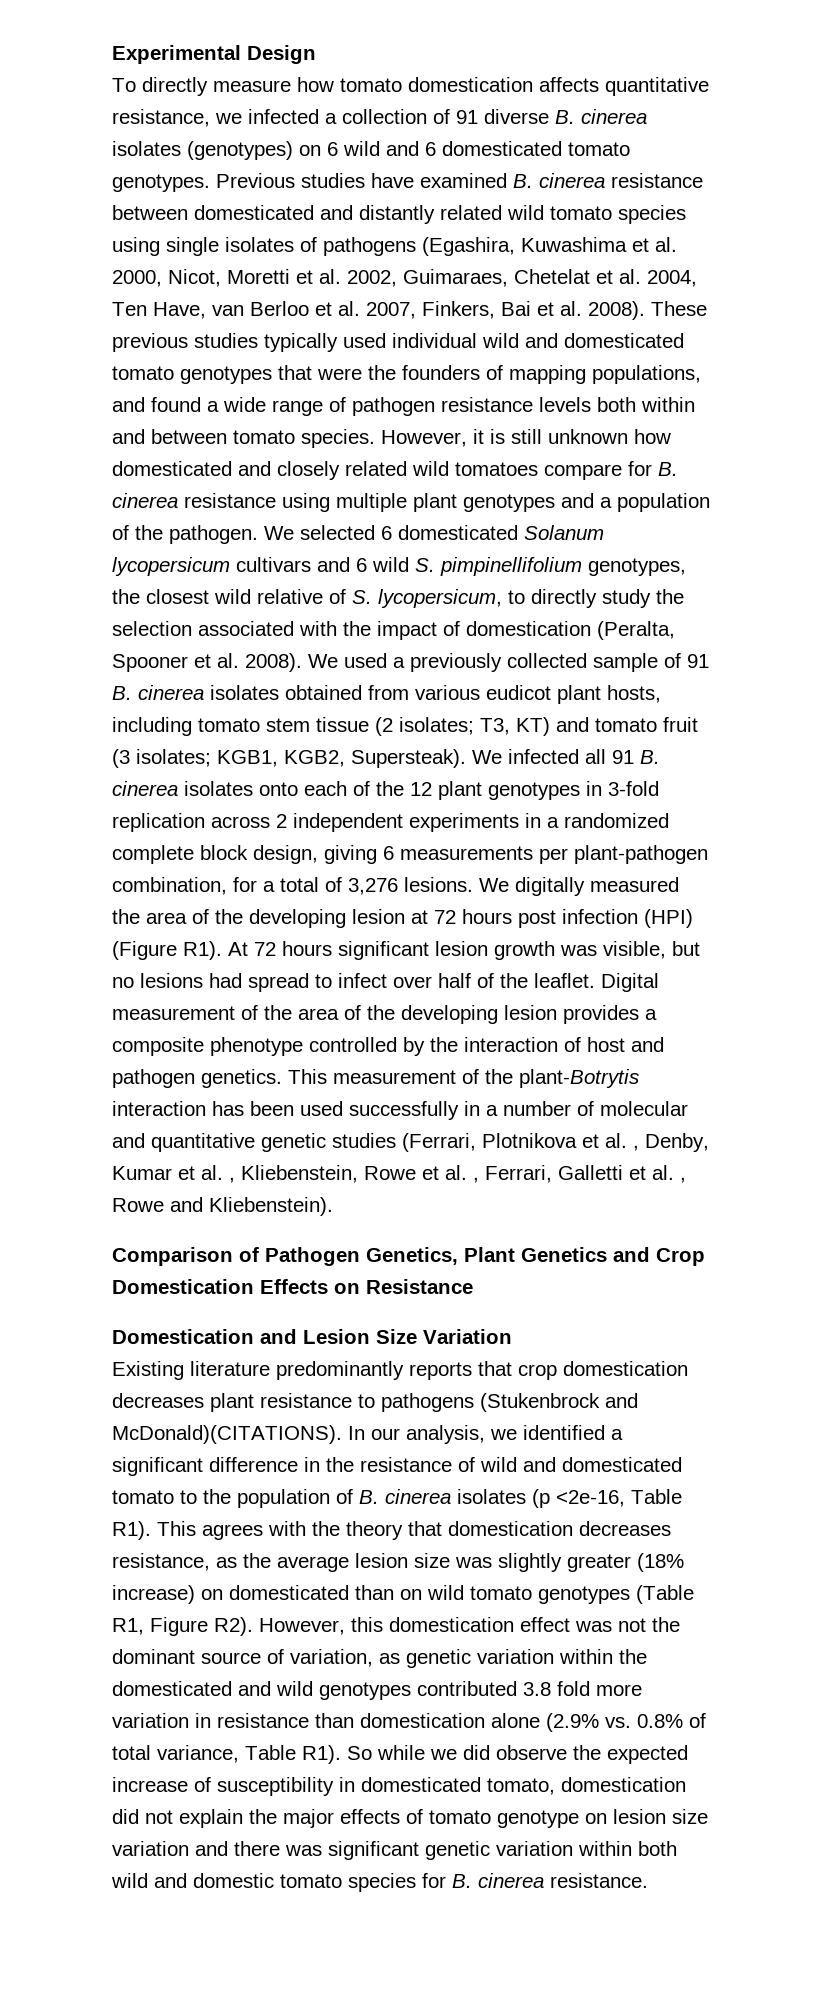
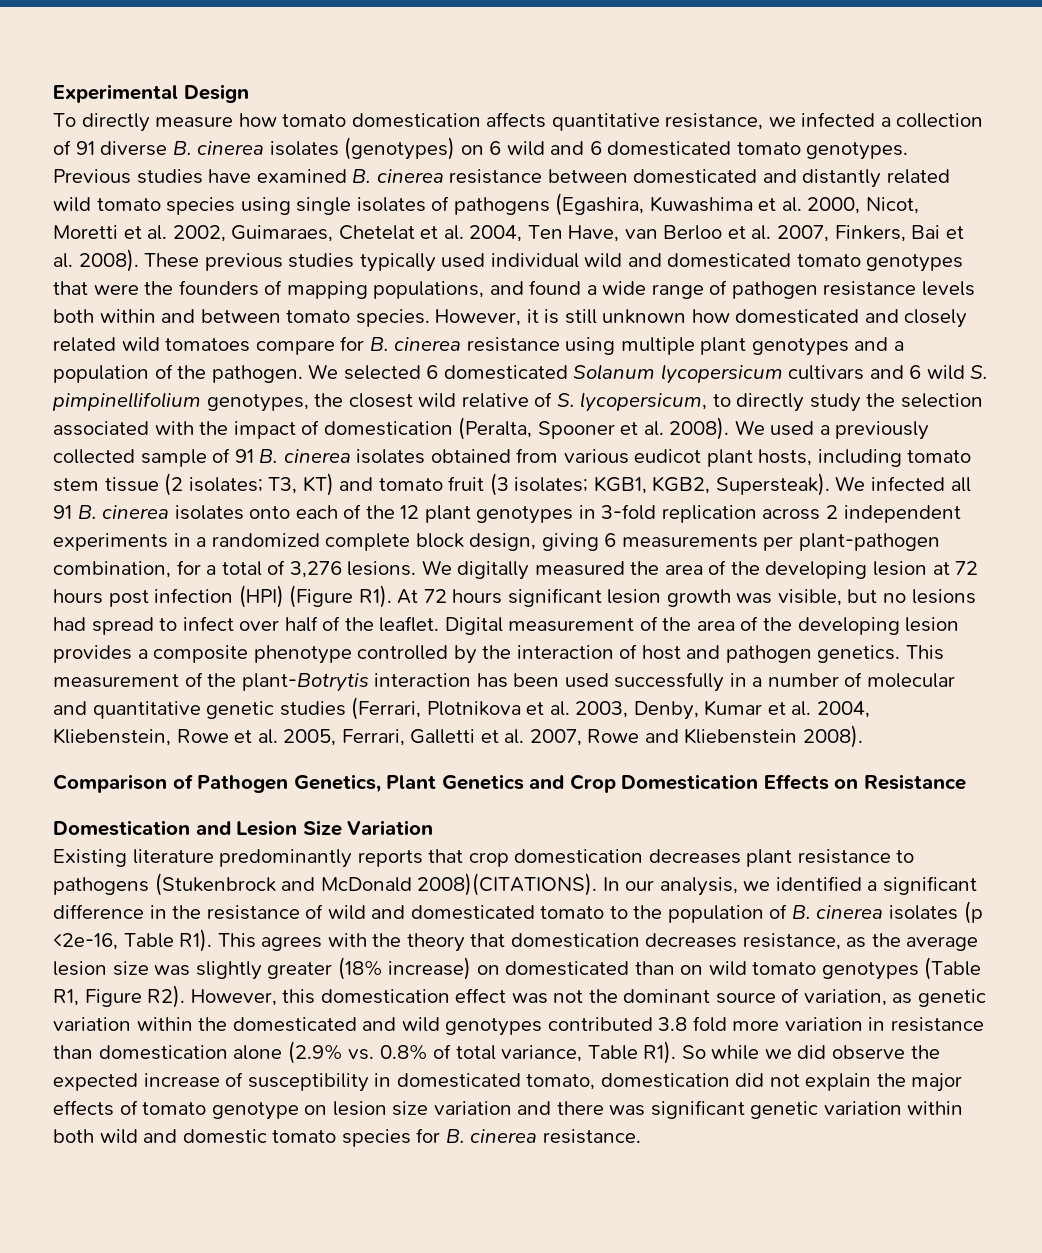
[633,1145,639,1151] , -> [575,701,629,718] 2003,
[229,1177,235,1183] , -> [816,701,870,718] 2004,
[473,1177,479,1183] , -> [283,729,337,746] 2005,
[680,1177,686,1183] , -> [529,729,582,746] 2007,
[209,1197,333,1216] Kliebenstein). -> [684,725,863,748] Kliebenstein 2008).
[112,1425,342,1444] McDonald)(CITATIONS). -> [320,873,598,896] McDonald 2008)(CITATIONS).

